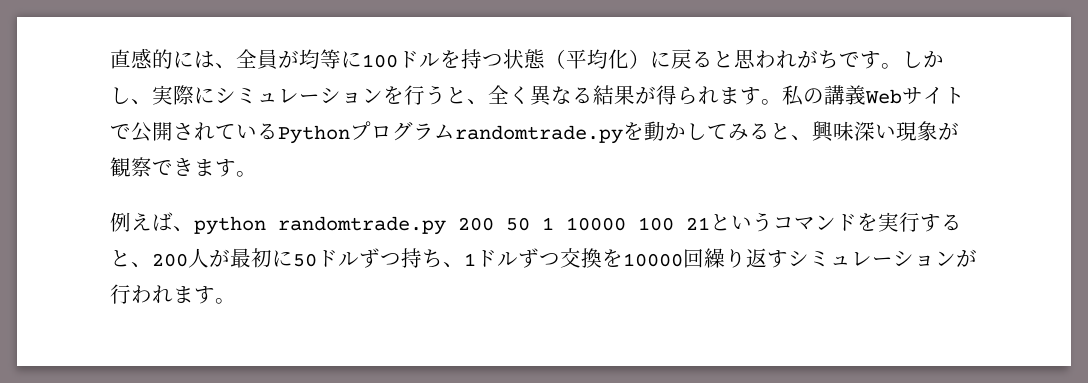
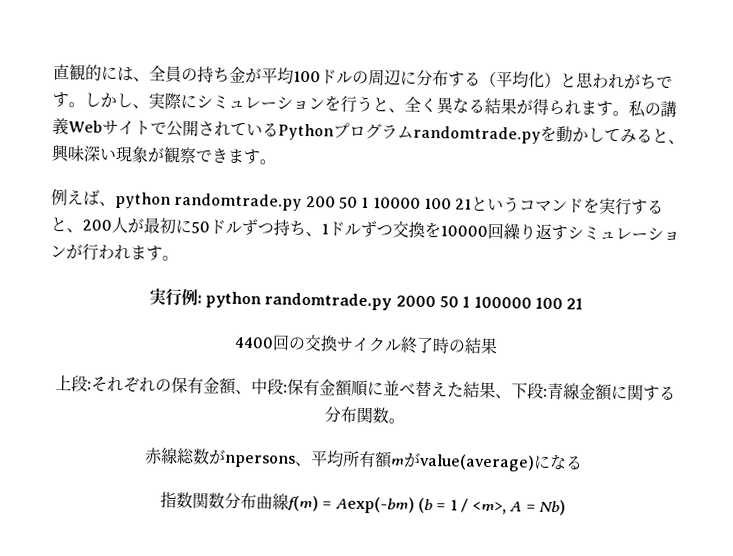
[131,48,152,69] 感 -> [69,64,86,81] 観
[278,49,545,69] が均等に100ドルを持つ状態 -> [181,66,481,87] の持ち金が平均100ドルの周辺に分布する
[650,49,713,69] に戻る -> (561, 80) none
(236, 301) none -> [148,287,584,311] [233,334,498,355] [54,375,676,401] [323,406,405,424] [144,447,583,472] [159,491,567,516] // 実行例: python randomtrade.py 2000 50 1 100000 100 21 // 4400回の交換サイクル終了時の結果 // 上段:それぞれの保有金額、中段:保有金額順に並べ替えた結果、下段:青線金額に関する分布関数。 // 赤線総数がnpersons、平均所有額mがvalue(average)になる // 指数関数分布曲線f(m) = Aexp(-bm) (b = 1 / <m>, A = Nb)

